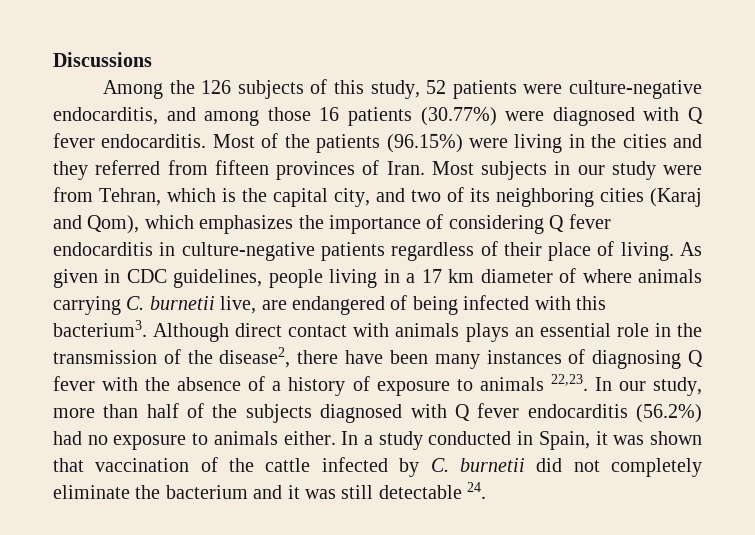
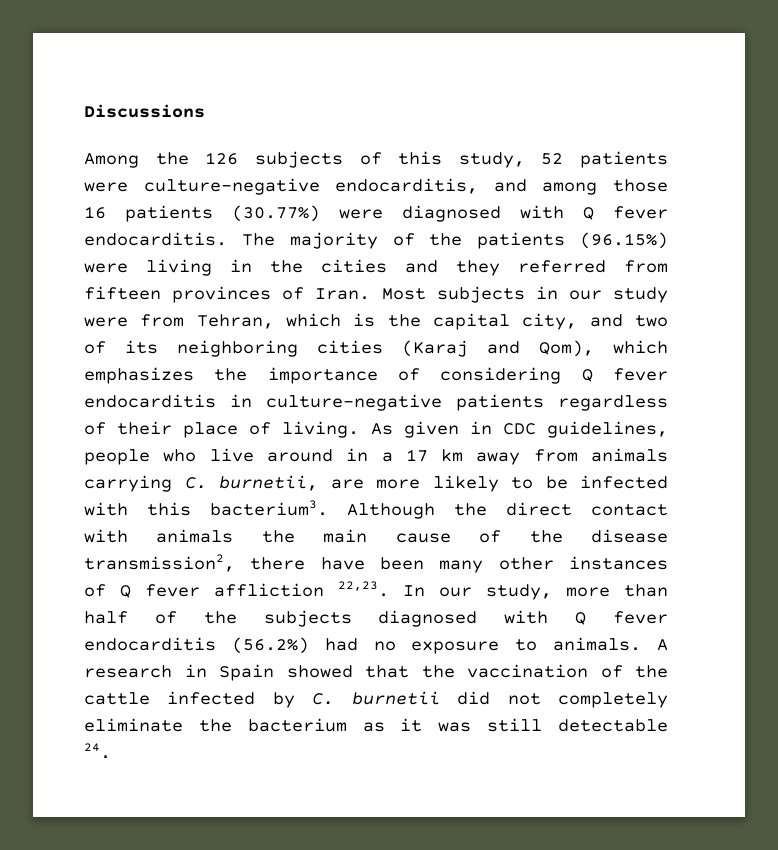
[212,134,255,148] Most -> [241,232,378,249] The majority
[329,269,378,288] living -> [163,448,333,462] who live around
[480,268,702,283] [53,295,458,315] diameter of where animals carrying C. burnetii live, are endangered of being -> [476,448,668,465] [84,475,568,492] away from animals carrying C. burnetii, are more likely to be
(230, 332) none -> [454,503,487,516] the
[465,323,703,342] [53,347,291,368] plays an essential role in the transmission of the disease2, -> [261,529,668,543] [84,554,235,572] the main cause of the disease transmission2,
(480, 361) none -> [498,557,554,570] other
[592,350,704,369] [53,376,544,396] diagnosing Q fever with the absence of a history of exposure to animals -> [120,583,324,598] Q fever affliction
[213,431,702,450] [53,458,84,472] animals either. In a study conducted in Spain, it was shown that -> [553,637,668,651] [84,664,455,681] animals. A research in Spain showed that the
[253,485,283,499] and -> [362,722,385,732] as

